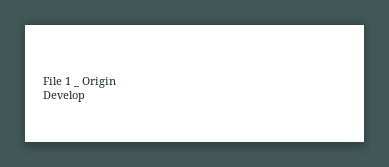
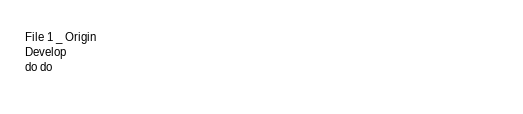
(85, 96) none -> [25,62,53,71] // do do

